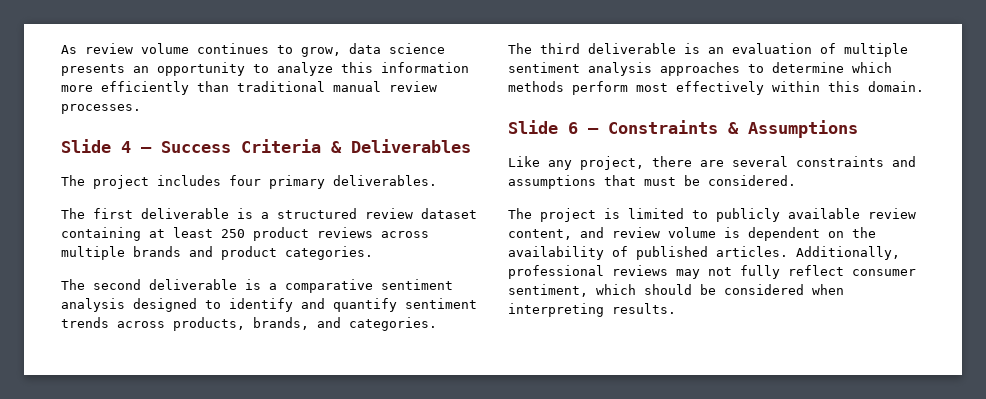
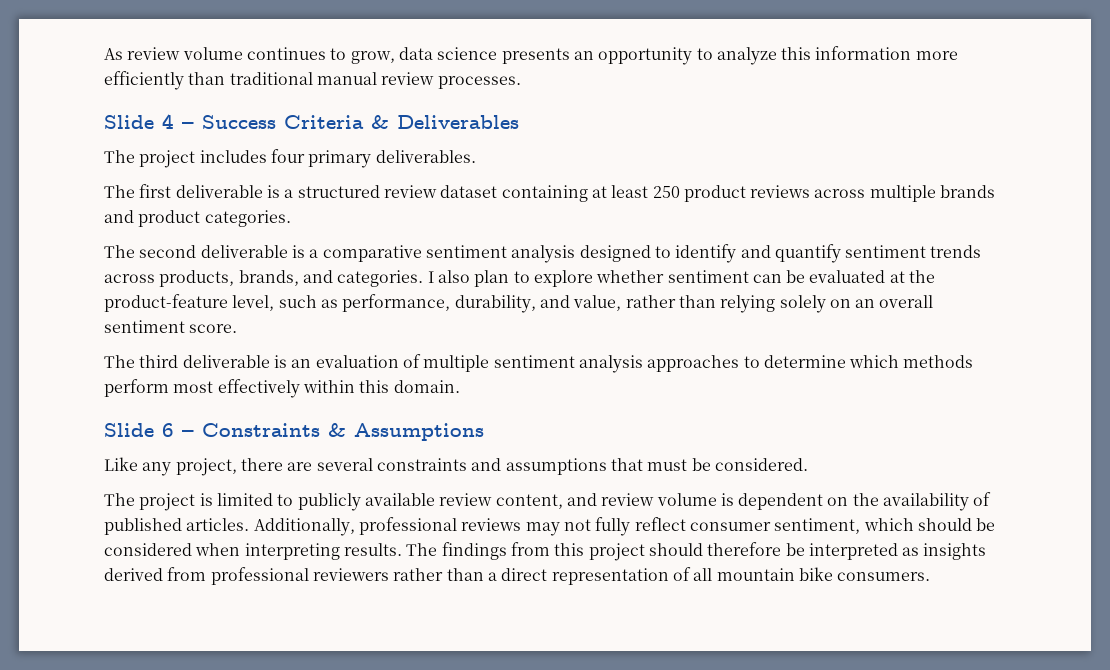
(437, 324) none -> [427,270,936,287] [104,294,934,313] [104,320,238,333] I also plan to explore whether sentiment can be evaluated at the product-feature level, such as performance, durability, and value, rather than relying solely on an overall sentiment score.
(676, 308) none -> [406,542,987,561] [104,567,931,585] The findings from this project should therefore be interpreted as insights derived from professional reviewers rather than a direct representation of all mountain bike consumers.

